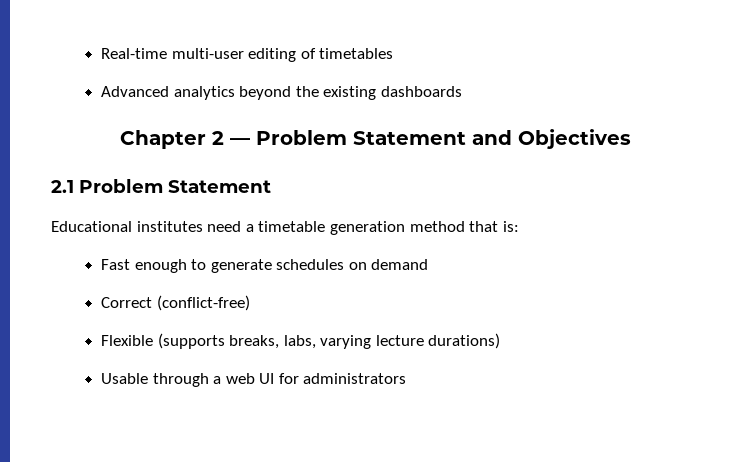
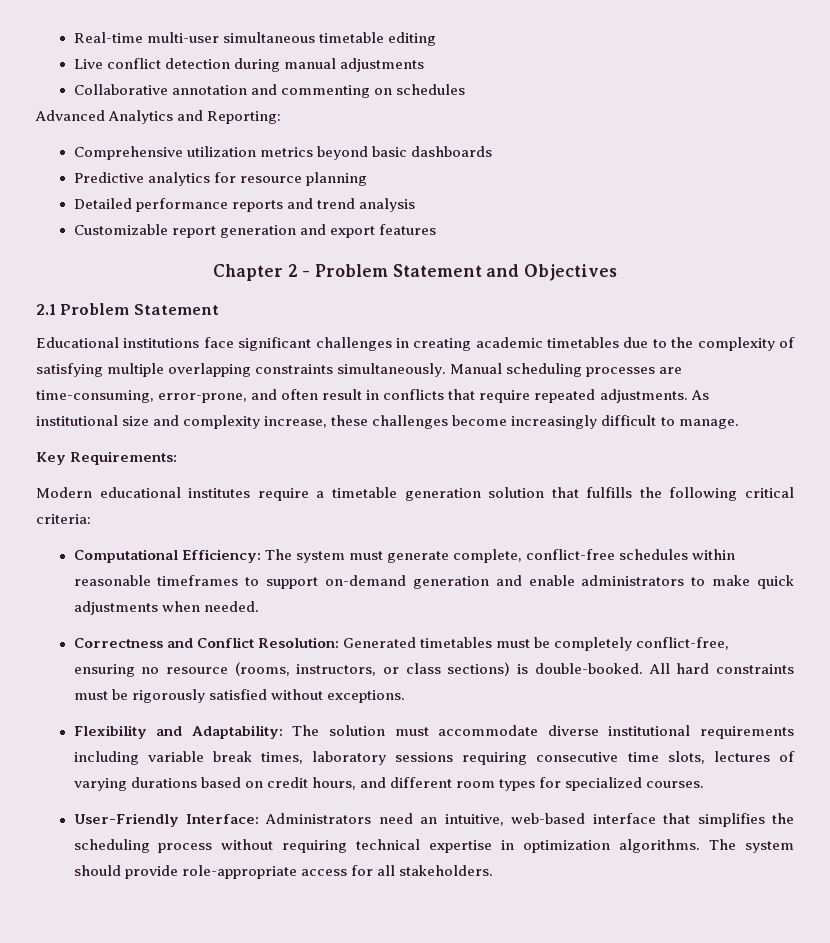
(244, 53) none -> [222,32,384,43] simultaneous timetable
[300,48,394,59] [100,86,462,100] of timetables // Advanced analytics beyond the existing dashboards -> [73,58,424,72] [73,84,465,98] [35,110,282,124] [73,146,492,160] [73,172,367,186] [73,198,415,212] [73,224,436,238] // Live conflict detection during manual adjustments // Collaborative annotation and commenting on schedules // Advanced Analytics and Reporting: // Comprehensive utilization metrics beyond basic dashboards // Predictive analytics for resource planning // Detailed performance reports and trend analysis // Customizable report generation and export features
[229,138,250,145] — -> [302,270,311,277] -
[136,221,519,235] [100,259,429,273] [100,295,250,311] [100,333,501,349] [100,373,407,387] institutes need a timetable generation method that is: // Fast enough to generate schedules on demand // Correct (conflict-free) // Flexible (supports breaks, labs, varying lecture durations) // Usable through a web UI for administrators -> [123,337,795,351] [36,363,683,377] [36,389,709,403] [36,415,739,429] [36,451,178,465] [36,487,795,501] [36,514,91,524] [73,549,735,563] [73,575,794,589] [73,601,259,615] [73,637,729,651] [73,662,794,677] [73,689,405,703] [73,725,794,739] [73,751,796,765] [73,777,705,791] [73,813,795,827] [73,839,795,853] [73,865,493,879] institutions face significant challenges in creating academic timetables due to the complexity of satisfying multiple overlapping constraints simultaneously. Manual scheduling processes are time-consuming, error-prone, and often result in conflicts that require repeated adjustments. As institutional size and complexity increase, these challenges become increasingly difficult to manage. // Key Requirements: // Modern educational institutes require a timetable generation solution that fulfills the following critical criteria: // Computational Efficiency: The system must generate complete, conflict-free schedules within reasonable timeframes to support on-demand generation and enable administrators to make quick adjustments when needed. // Correctness and Conflict Resolution: Generated timetables must be completely conflict-free, ensuring no resource (rooms, instructors, or class sections) is double-booked. All hard constraints must be rigorously satisfied without exceptions. // Flexibility and Adaptability: The solution must accommodate diverse institutional requirements including variable break times, laboratory sessions requiring consecutive time slots, lectures of varying durations based on credit hours, and different room types for specialized courses. // User-Friendly Interface: Administrators need an intuitive, web-based interface that simplifies the scheduling process without requiring technical expertise in optimization algorithms. The system should provide role-appropriate access for all stakeholders.

